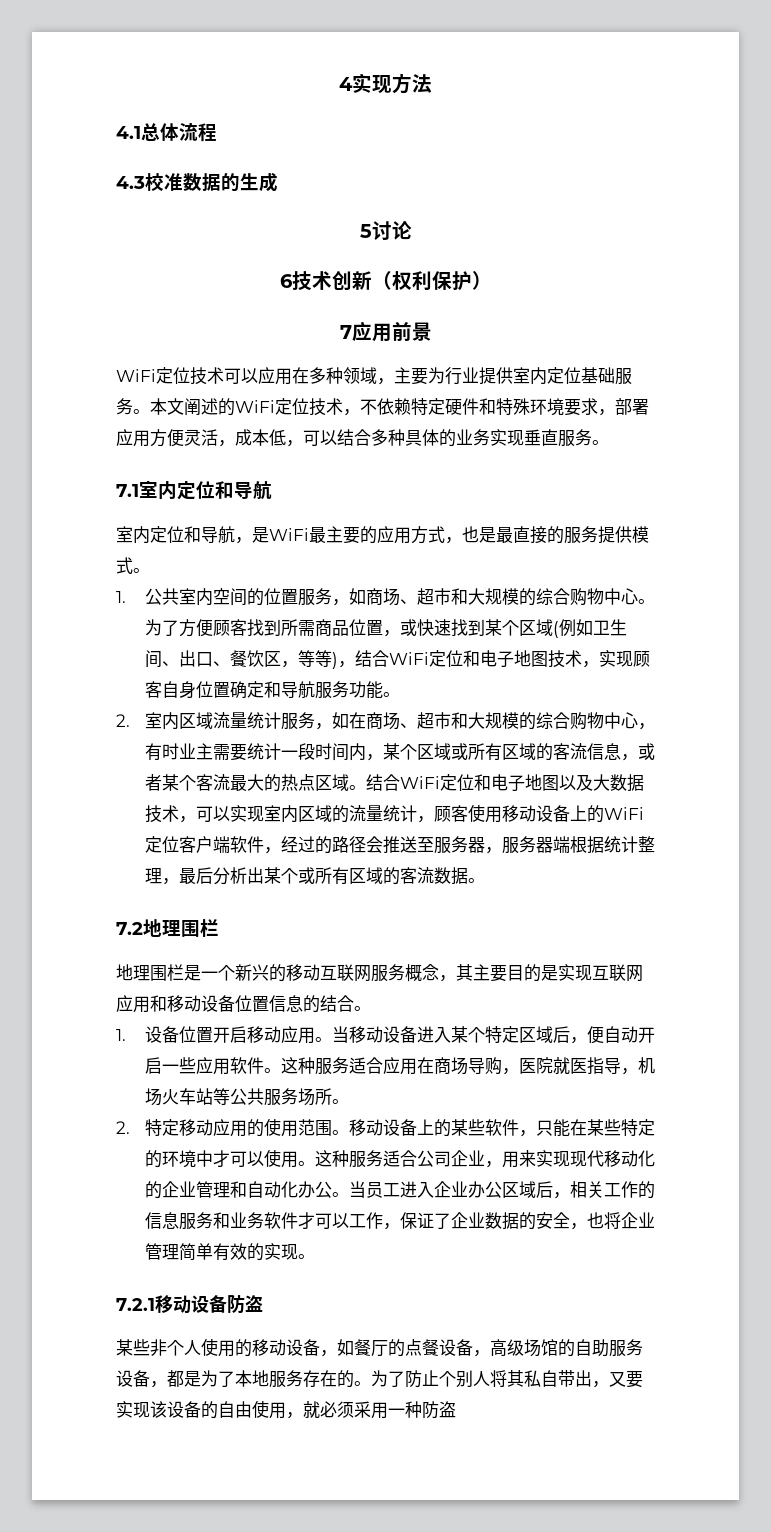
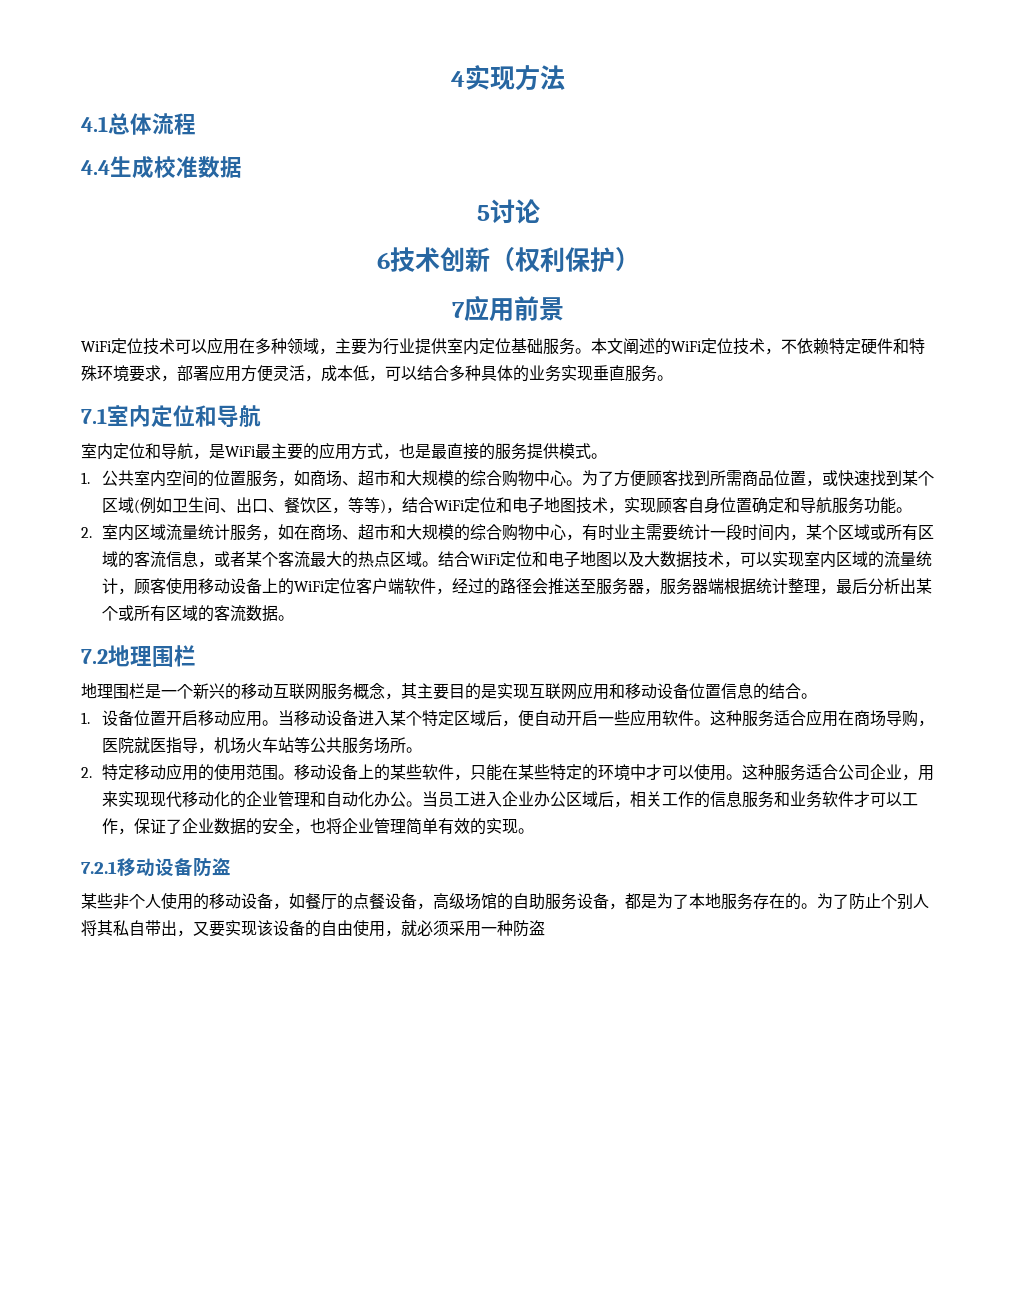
[116,176,145,189] 4.3 -> [81,156,154,179] 4.4生成
[221,172,278,192] 的生成 -> (242, 167) none

